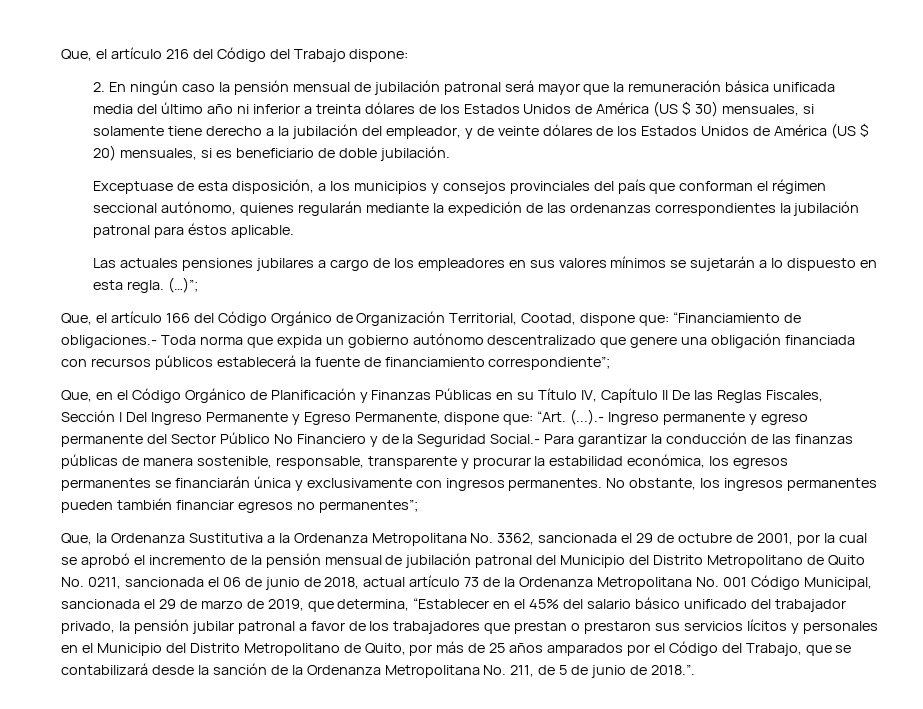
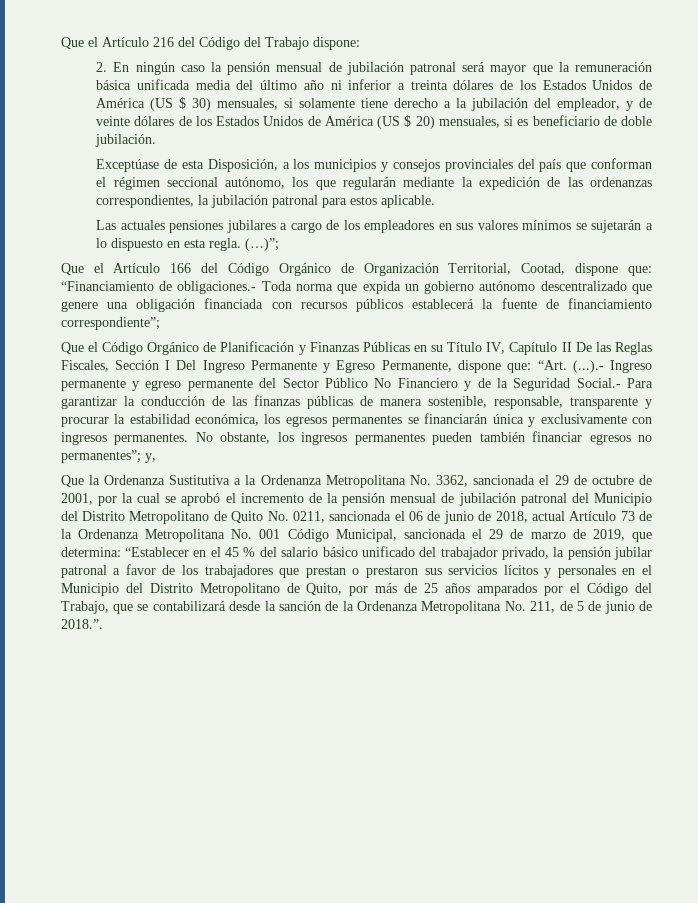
[61,47,162,61] Que, el artículo -> [60,37,149,49] Que el Artículo
[93,181,174,194] Exceptuase -> [96,159,160,172] Exceptúase
[232,179,315,194] disposición, -> [207,159,278,172] Disposición,
[240,203,295,216] quienes -> [292,177,336,190] los que
[654,203,776,216] correspondientes -> [96,195,195,208] correspondientes,
[188,223,228,235] éstos -> [350,196,378,205] estos
[61,311,162,325] Que, el artículo -> [60,263,161,275] Que el Artículo
[61,390,114,402] Que, en -> [60,342,84,354] Que
[61,533,93,545] // Que, -> [144,453,156,463] [60,475,84,487] y, // Que
[409,575,461,587] artículo -> [569,511,617,521] Artículo
[337,599,410,611] determina, -> [60,547,121,557] determina:
[529,599,560,609] 45% -> [225,547,256,557] 45 %

